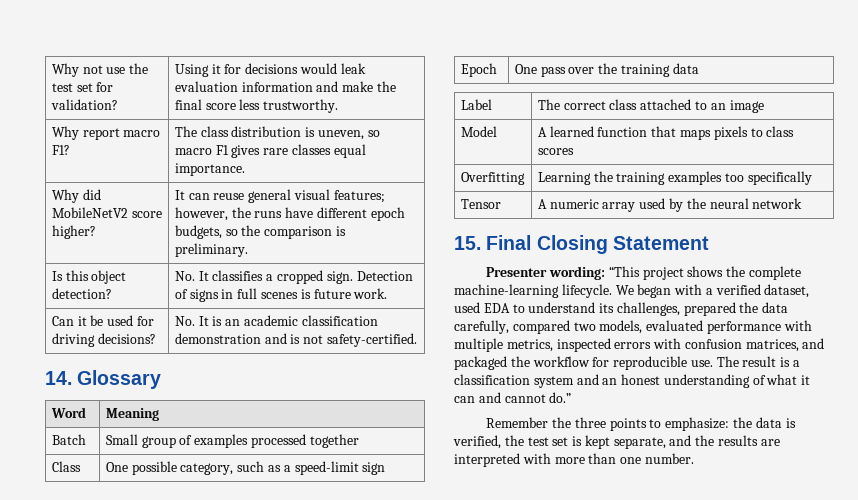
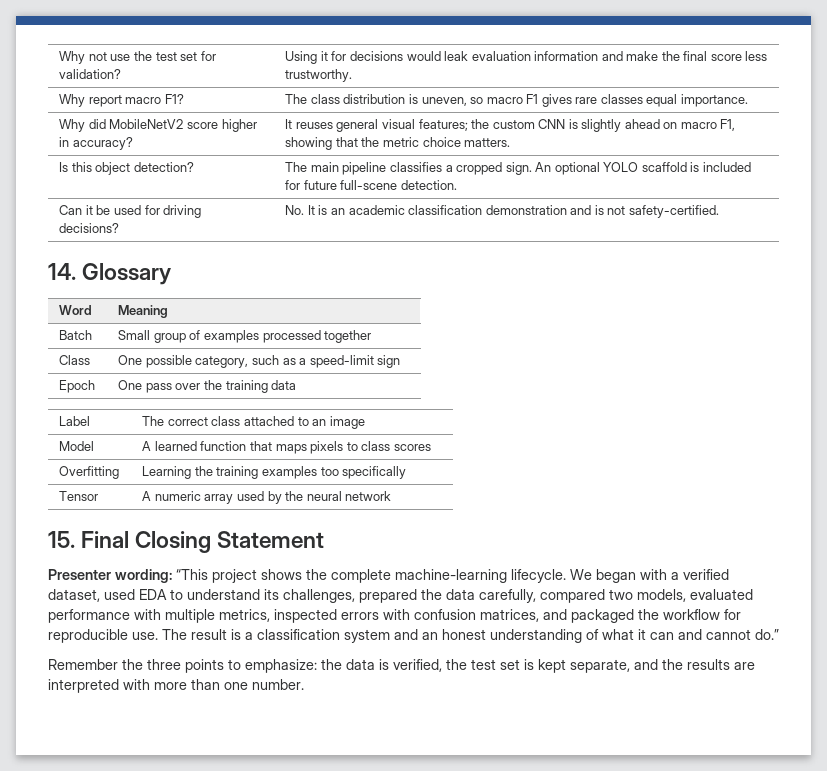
[51,225,96,239] [174,190,245,200] higher? | It can reuse -> [221,119,257,132] [59,137,133,150] [285,119,333,129] higher in accuracy? | It reuses
[174,207,405,221] [174,225,346,239] [174,243,248,257] however, the runs have different epoch budgets, so the comparison is preliminary. -> [471,119,736,132] [285,137,511,150] the custom CNN is slightly ahead on macro F1, showing that the metric choice matters.
[174,271,209,281] No. It -> [285,162,387,175] The main pipeline
[356,271,413,281] [174,288,388,302] Detection of signs in full scenes is future work. -> [535,162,751,175] [285,180,457,190] An optional YOLO scaffold is included for future full-scene detection.

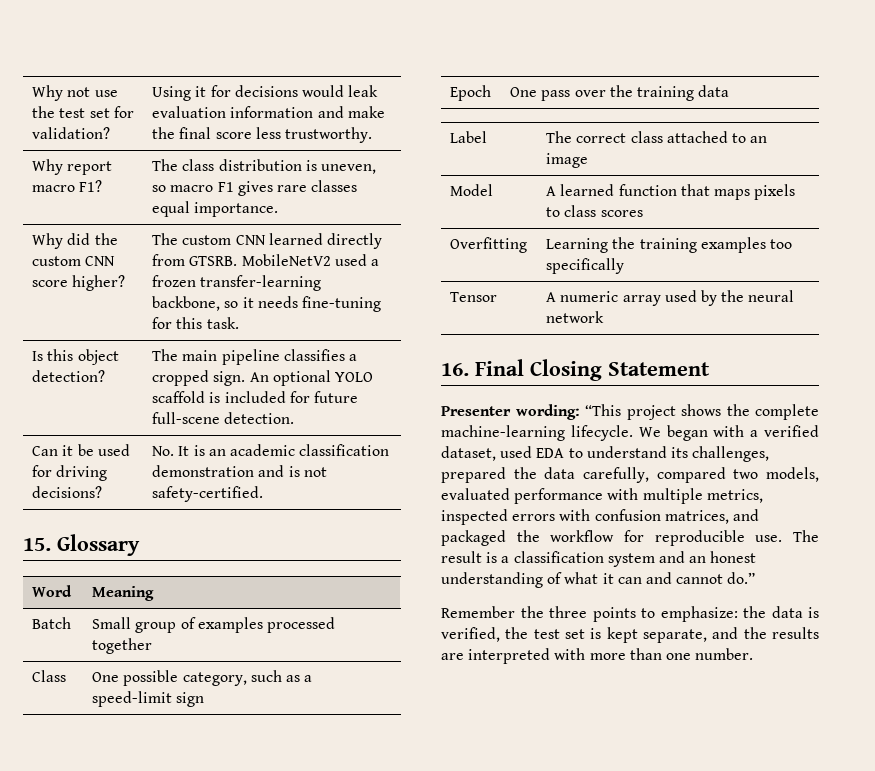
[109,119,257,132] [59,137,133,150] [285,119,736,132] [285,137,511,150] MobileNetV2 score higher in accuracy? | It reuses general visual features; the custom CNN is slightly ahead on macro F1, showing that the metric choice matters. -> [94,233,118,245] [32,256,116,266] [32,275,126,291] [152,233,382,249] [152,254,379,266] [152,275,322,291] [152,296,381,312] [152,317,239,329] the custom CNN score higher? | The custom CNN learned directly from GTSRB. MobileNetV2 used a frozen transfer-learning backbone, so it needs fine-tuning for this task.
[48,263,76,280] 14. -> [23,538,51,551] 15.
[48,531,75,548] 15. -> [441,363,469,376] 16.

